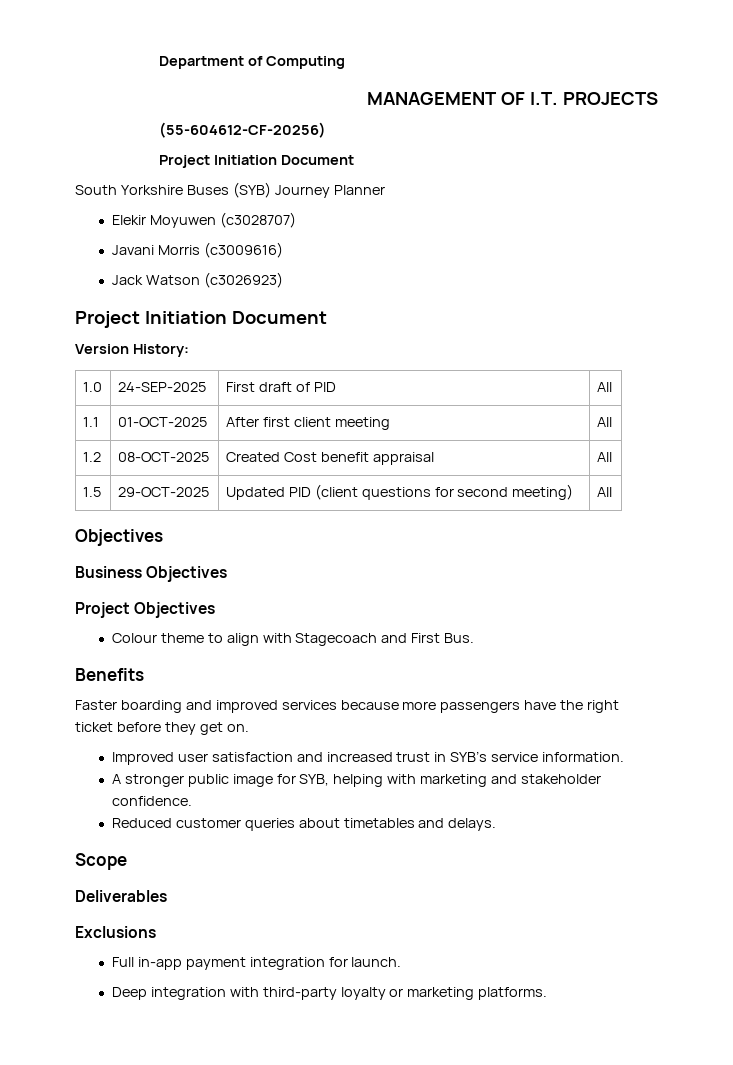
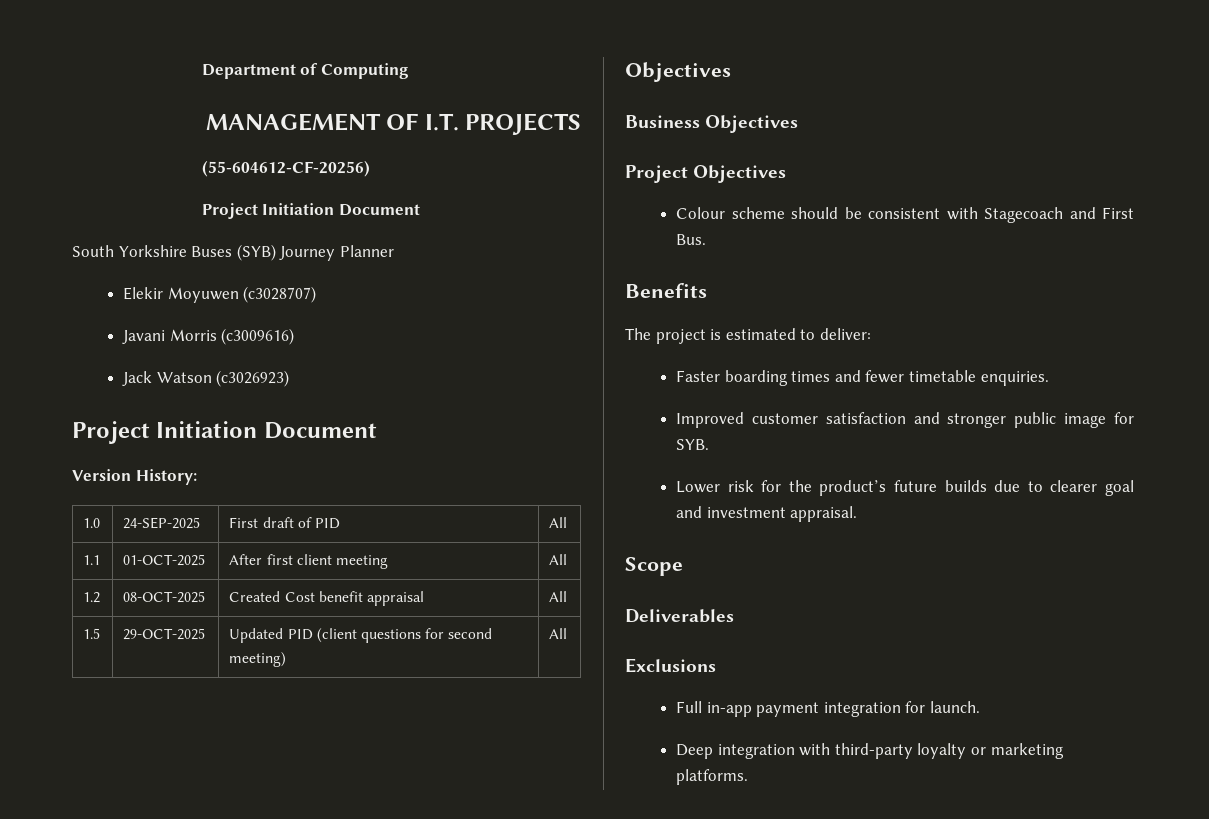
[160,633,259,646] theme to align -> [731,207,941,219] scheme should be consistent
[75,700,620,713] [75,722,249,735] Faster boarding and improved services because more passengers have the right ticket before they get on. -> [625,328,871,344] [676,370,1049,386] The project is estimated to deliver: // Faster boarding times and fewer timetable enquiries.
[177,753,208,762] user -> [751,413,818,424] customer
[326,751,625,762] [111,774,602,787] [111,796,192,806] [111,818,497,831] increased trust in SYB’s service information. // A stronger public image for SYB, helping with marketing and stakeholder confidence. // Reduced customer queries about timetables and delays. -> [947,412,1134,428] [676,439,710,450] [676,480,1134,496] [676,506,858,522] stronger public image for SYB. // Lower risk for the product’s future builds due to clearer goal and investment appraisal.

